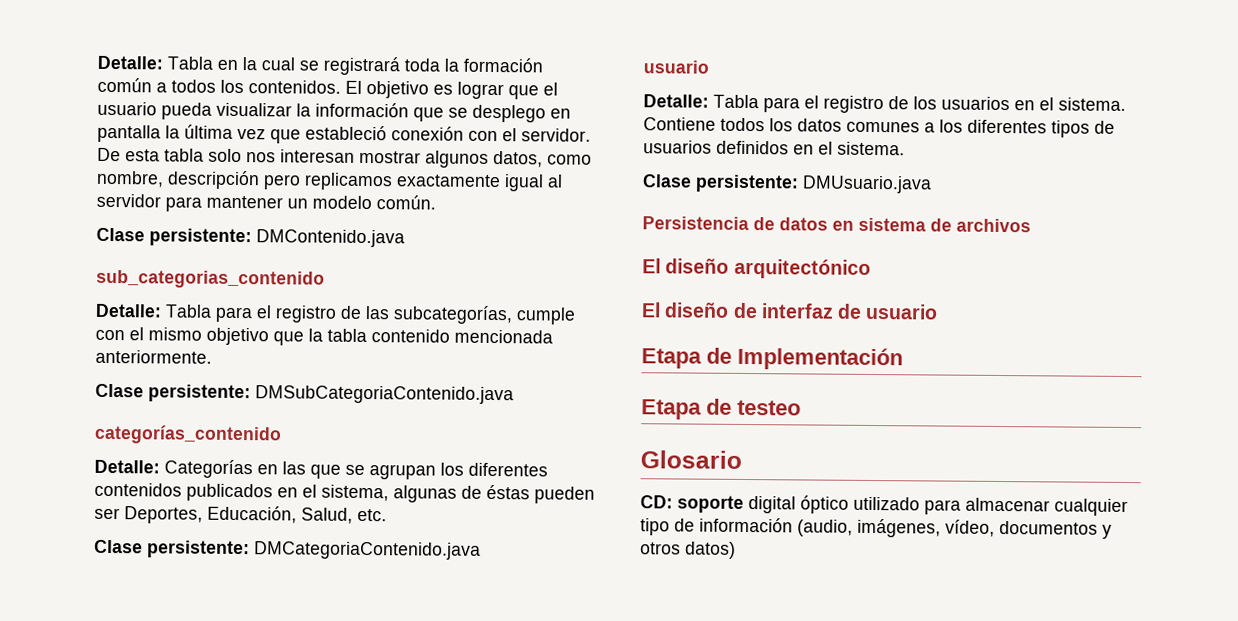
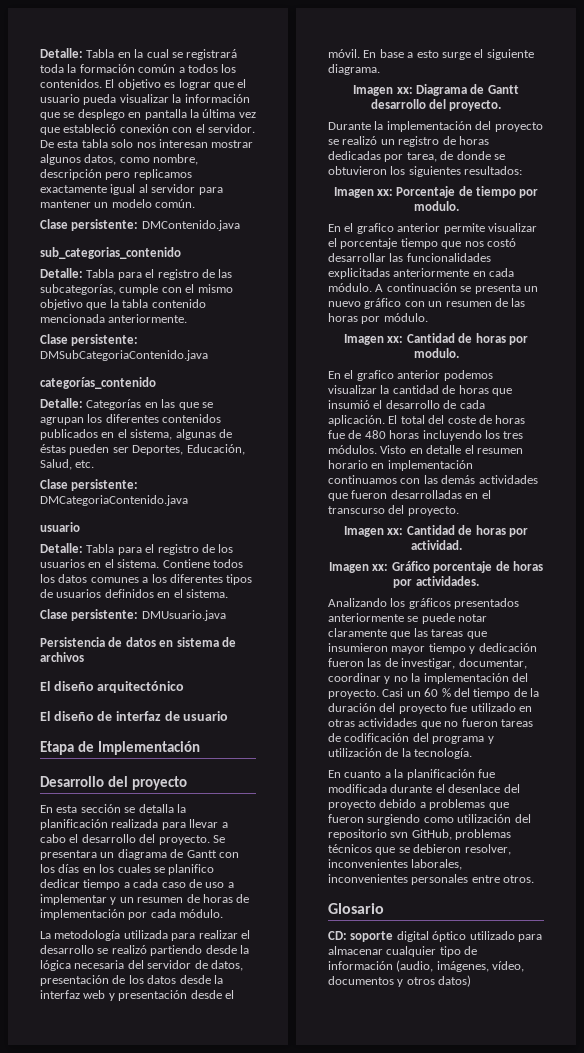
[641,398,801,420] Etapa de testeo -> [40,776,187,790] [40,804,186,813] [40,819,228,830] [40,834,225,845] [40,849,239,860] [40,864,215,875] [40,879,234,890] [40,894,250,905] [40,909,224,920] [40,930,250,941] [40,945,249,956] [40,960,243,971] [40,975,223,986] [40,990,234,1001] [328,49,534,60] [328,64,380,75] [353,84,519,96] [370,99,502,111] [328,121,543,132] [328,136,489,147] [328,151,505,162] [328,166,523,177] [333,186,539,198] [413,201,459,211] [328,223,537,234] [328,238,516,249] [328,253,491,262] [328,268,515,279] [328,283,538,294] [328,298,526,309] [328,313,428,324] [344,333,528,345] [413,348,459,358] [328,370,493,381] [328,385,512,396] [328,400,485,409] [328,415,526,426] [328,430,524,441] [328,445,523,454] [328,460,473,471] [328,475,538,484] [328,490,491,501] [328,505,459,516] [344,525,528,537] [410,540,462,550] [329,561,543,573] [393,576,479,588] [328,598,520,609] [328,613,488,624] [328,628,487,639] [328,643,537,654] [328,658,527,669] [328,673,528,684] [328,688,539,699] [328,703,532,714] [328,718,533,729] [328,733,494,744] [328,748,473,759] [328,769,495,780] [328,784,520,793] [328,799,509,810] [328,814,531,825] [328,829,512,840] [328,844,511,855] [328,859,463,870] [328,874,535,885] Desarrollo del proyecto // En esta sección se detalla la planificación realizada para llevar a cabo el desarrollo del proyecto. Se presentara un diagrama de Gantt con los días en los cuales se planifico dedicar tiempo a cada caso de uso a implementar y un resumen de horas de implementación por cada módulo. // La metodología utilizada para realizar el desarrollo se realizó partiendo desde la lógica necesaria del servidor de datos, presentación de los datos desde la interfaz web y presentación desde el móvil. En base a esto surge el siguiente diagrama. // Imagen xx: Diagrama de Gantt desarrollo del proyecto. // Durante la implementación del proyecto se realizó un registro de horas dedicadas por tarea, de donde se obtuvieron los siguientes resultados: // Imagen xx: Porcentaje de tiempo por modulo. // En el grafico anterior permite visualizar el porcentaje tiempo que nos costó desarrollar las funcionalidades explicitadas anteriormente en cada módulo. A continuación se presenta un nuevo gráfico con un resumen de las horas por módulo. // Imagen xx: Cantidad de horas por modulo. // En el grafico anterior podemos visualizar la cantidad de horas que insumió el desarrollo de cada aplicación. El total del coste de horas fue de 480 horas incluyendo los tres módulos. Visto en detalle el resumen horario en implementación continuamos con las demás actividades que fueron desarrolladas en el transcurso del proyecto. // Imagen xx: Cantidad de horas por actividad. // Imagen xx: Gráfico porcentaje de horas por actividades. // Analizando los gráficos presentados anteriormente se puede notar claramente que las tareas que insumieron mayor tiempo y dedicación fueron las de investigar, documentar, coordinar y no la implementación del proyecto. Casi un 60 % del tiempo de la duración del proyecto fue utilizado en otras actividades que no fueron tareas de codificación del programa y utilización de la tecnología. // En cuanto a la planificación fue modificada durante el desenlace del proyecto debido a problemas que fueron surgiendo como utilización del repositorio svn GitHub, problemas técnicos que se debieron resolver, inconvenientes laborales, inconvenientes personales entre otros.

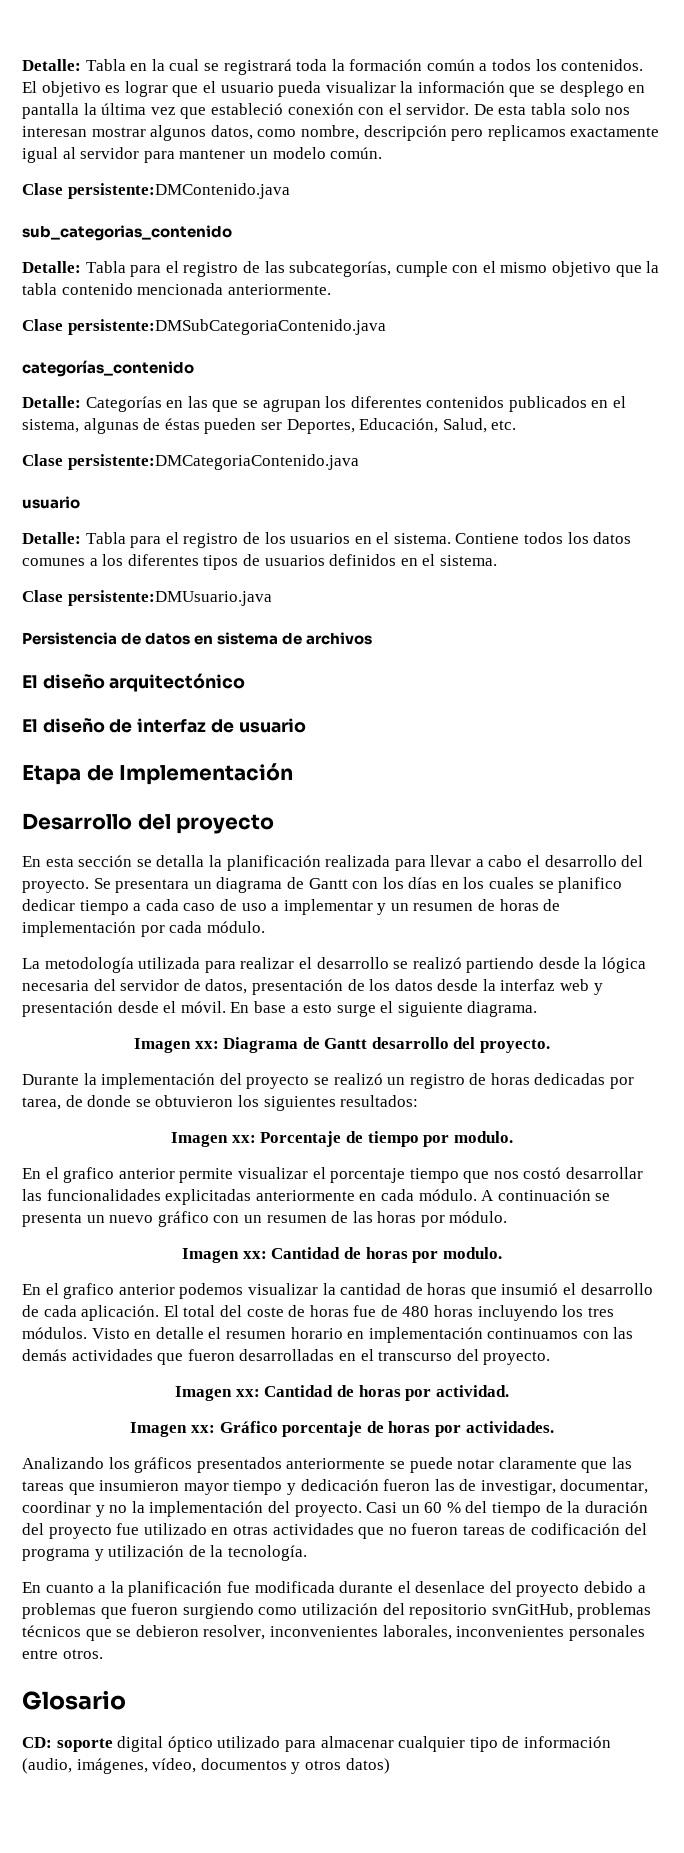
[71,219,240,231] persistente: DMContenido.java -> [67,183,290,199] persistente:DMContenido.java
[71,334,139,346] [40,350,208,361] persistente: DMSubCategoriaContenido.java -> [67,319,386,335] persistente:DMSubCategoriaContenido.java
[71,479,139,491] [40,495,188,506] persistente: DMCategoriaContenido.java -> [67,454,359,470] persistente:DMCategoriaContenido.java
[71,609,226,621] persistente: DMUsuario.java -> [67,590,272,606] persistente:DMUsuario.java
[390,829,452,840] svn GitHub, -> [491,1603,573,1618] svnGitHub,

